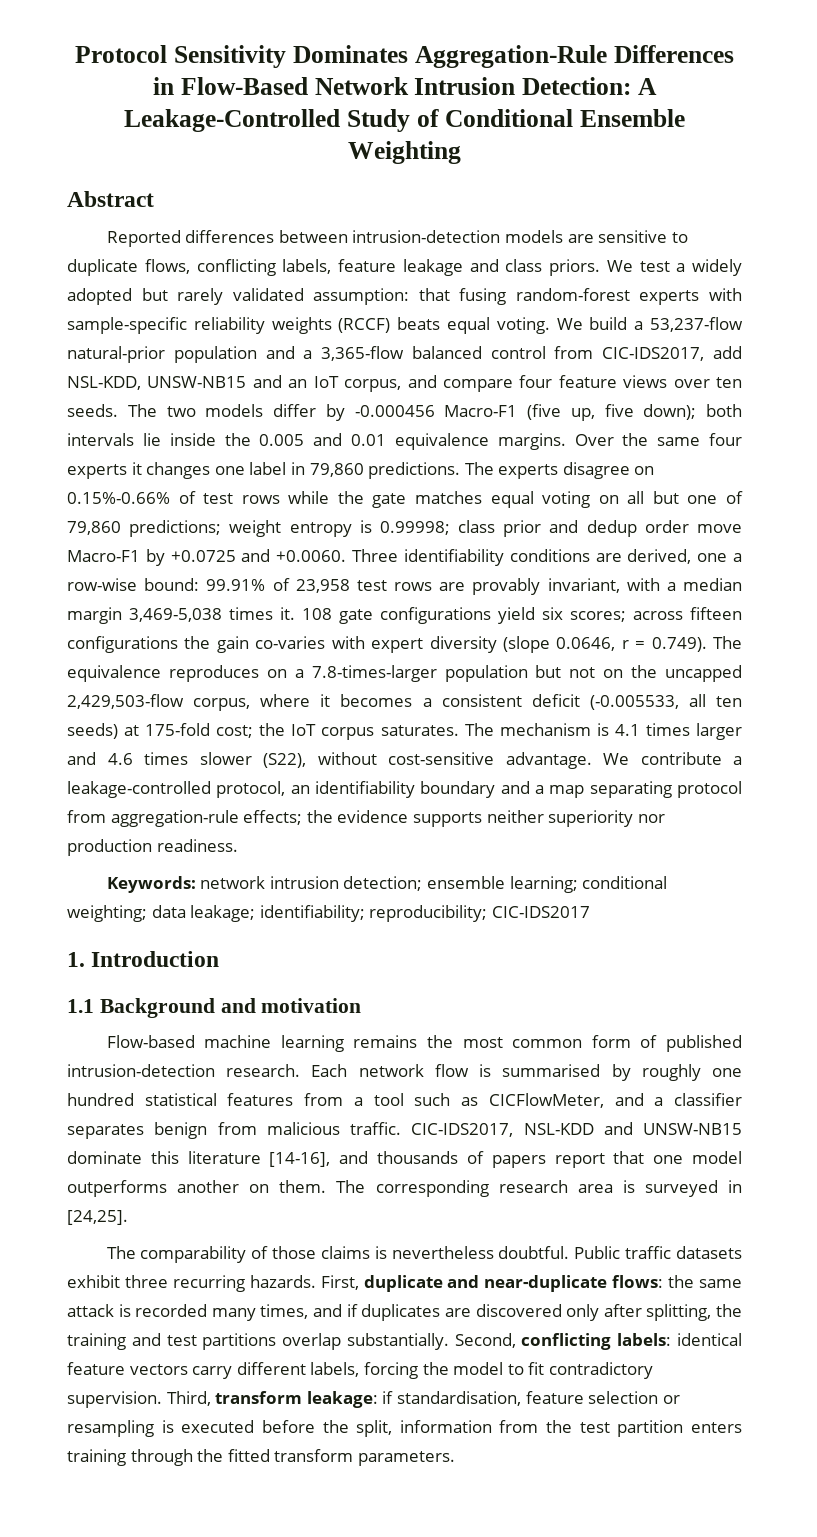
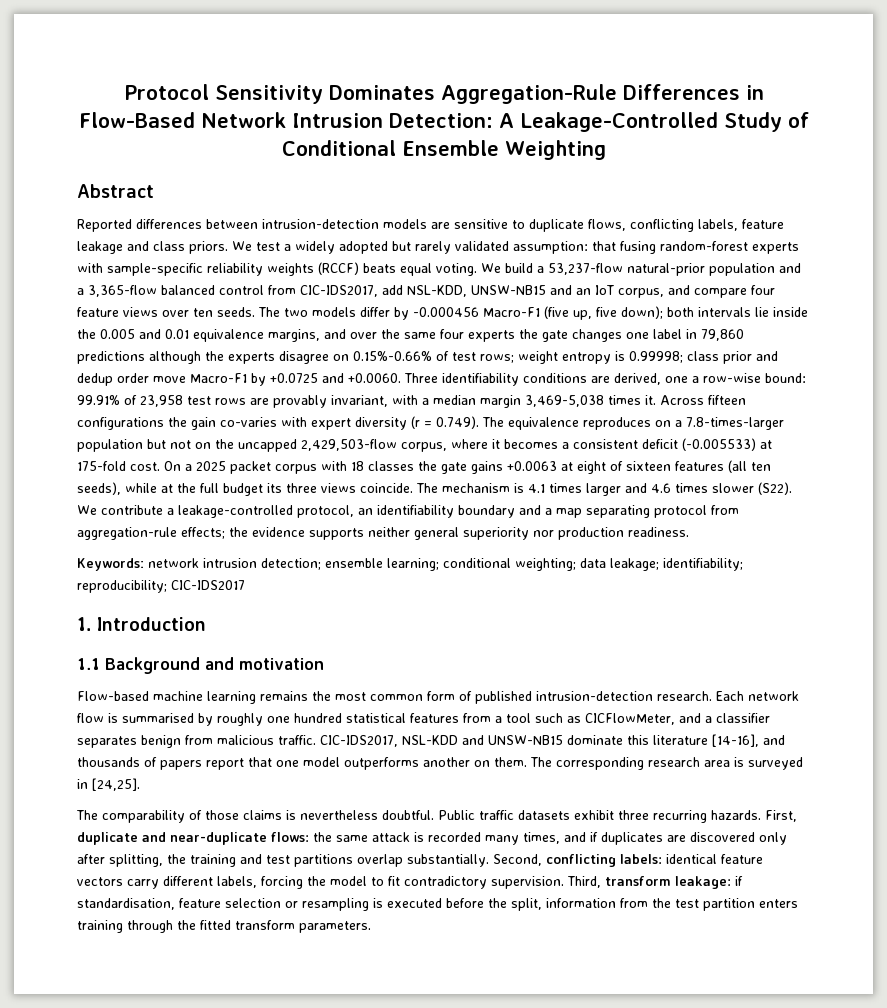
[497,433,614,450] margins. Over -> [268,329,377,342] margins, and over
[131,462,142,475] it -> [519,329,568,342] the gate
[368,462,494,479] predictions. The -> [77,351,224,364] predictions although the
[241,491,743,508] [67,520,222,537] rows while the gate matches equal voting on all but one of 79,860 predictions; -> [480,354,514,363] rows;
[302,607,683,624] 108 gate configurations yield six scores; across -> [660,395,704,405] Across
[502,636,629,653] (slope 0.0646, r -> [411,416,420,429] (r
[589,694,743,710] [67,723,459,740] (-0.005533, all ten seeds) at 175-fold cost; the IoT corpus saturates. -> [682,438,772,451] [77,460,771,474] [77,482,413,496] (-0.005533) at 175-fold cost. On a 2025 packet corpus with 18 classes the gate gains +0.0063 at eight of sixteen features (all ten seeds), while at the full budget its three views coincide.
[263,752,592,769] (S22), without cost-sensitive advantage. -> [758,482,792,495] (S22).
(544, 816) none -> [414,527,459,540] general

